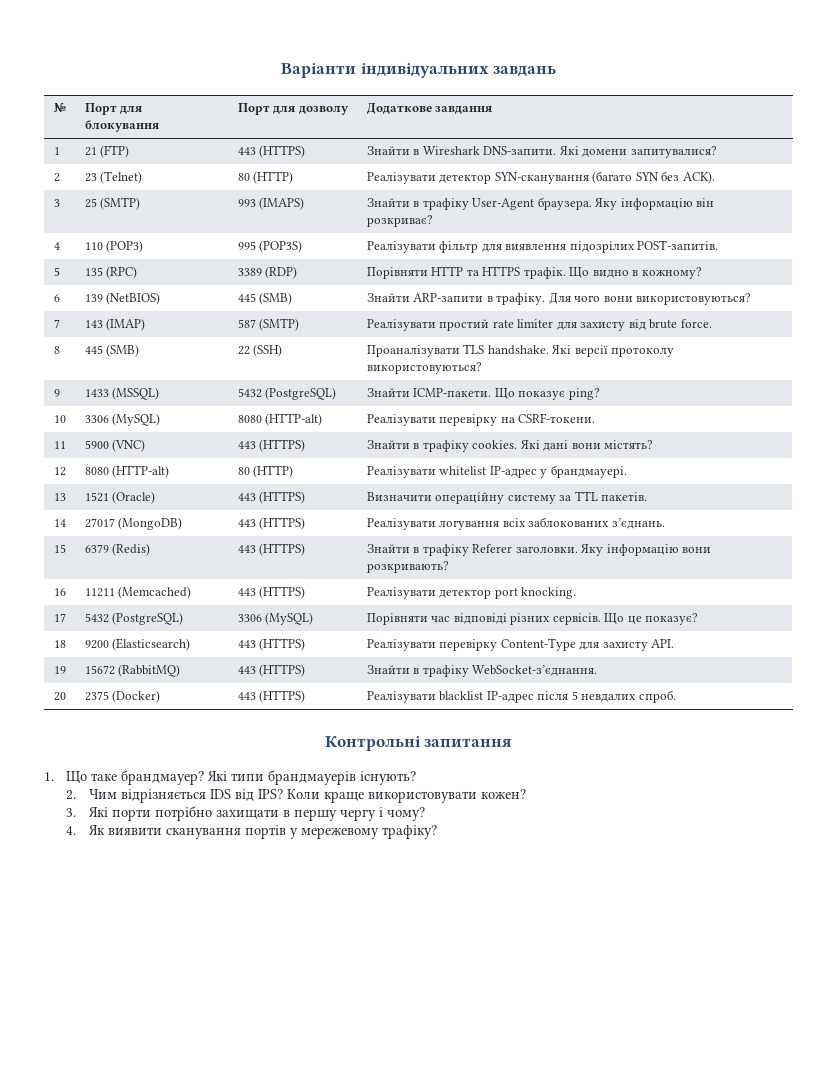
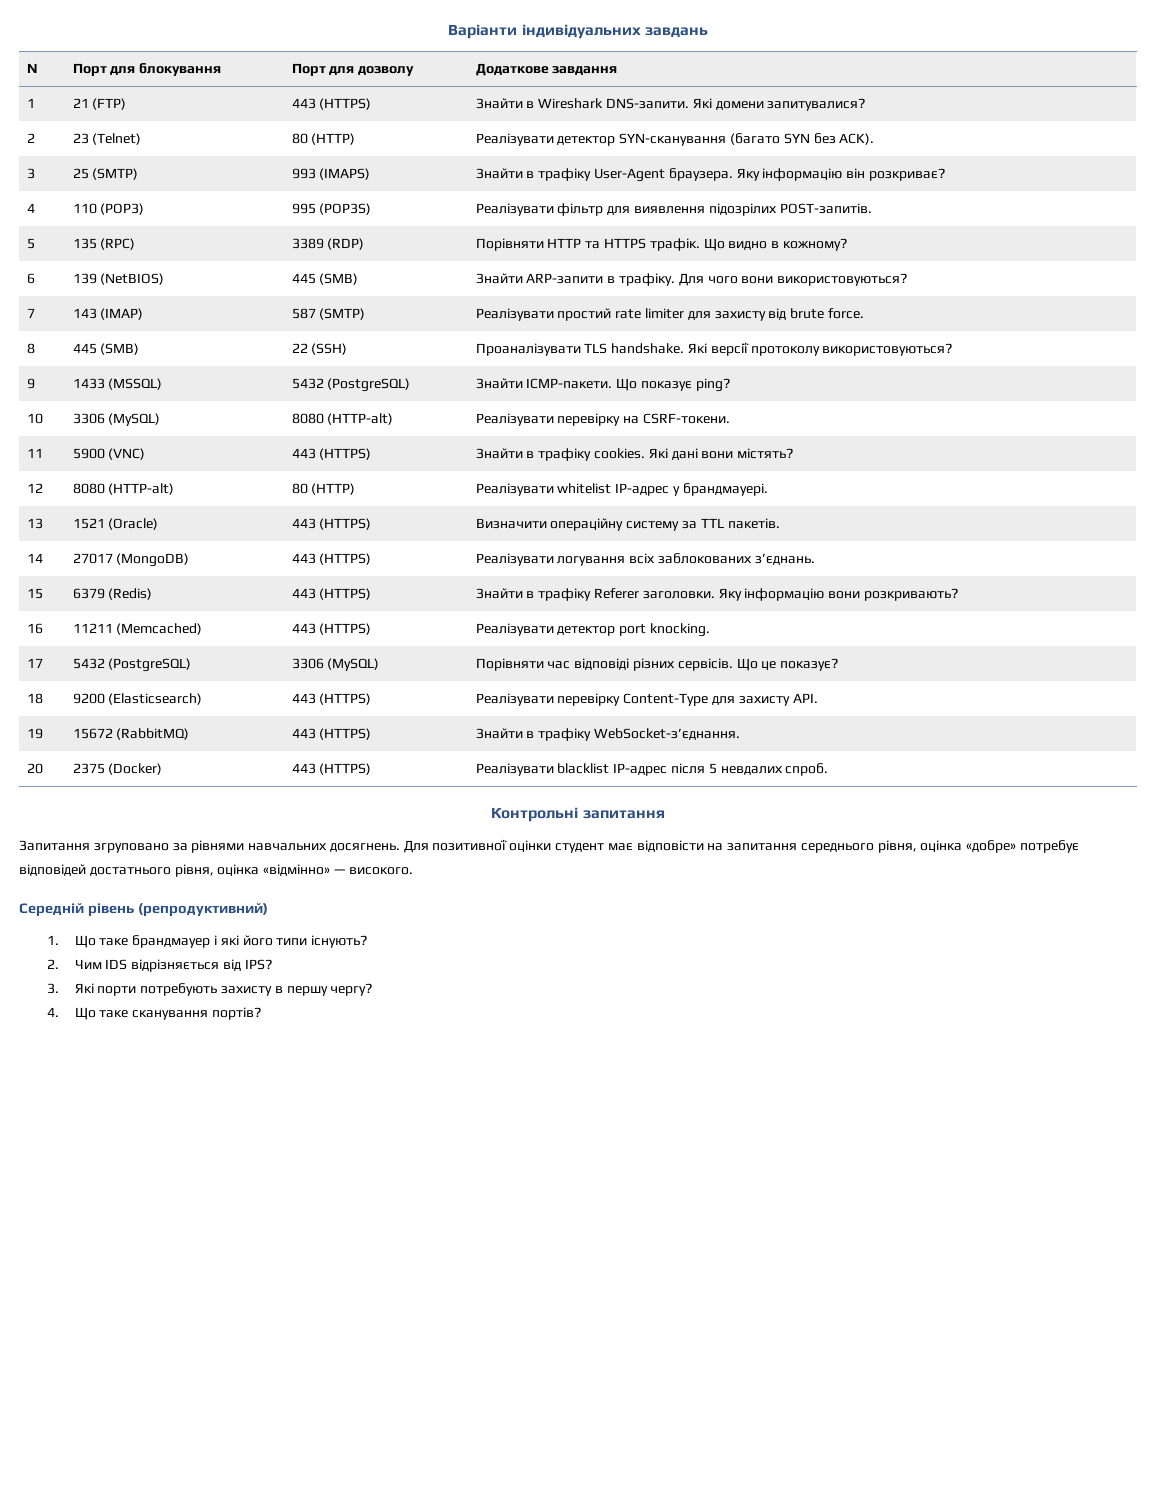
[44,770,357,785] 1. Що таке брандмауер? Які типи брандмауерів -> [19,839,1080,853] [19,864,413,877] [19,903,268,917] [46,935,308,948] Запитання згруповано за рівнями навчальних досягнень. Для позитивної оцінки студент має відповісти на запитання середнього рівня, оцінка «добре» потребує відповідей достатнього рівня, оцінка «відмінно» — високого. // Середній рівень (репродуктивний) // 1. Що таке брандмауер і які його типи
[120,789,231,803] відрізняється IDS -> [105,959,220,972] IDS відрізняється
[286,789,526,803] Коли краще використовувати кожен? -> (272, 964) none
[154,806,425,821] [66,825,437,839] потрібно захищати в першу чергу і чому? // 4. Як виявити сканування портів у мережевому трафіку? -> [140,983,373,996] [46,1007,262,1020] потребують захисту в першу чергу? // 4. Що таке сканування портів?

